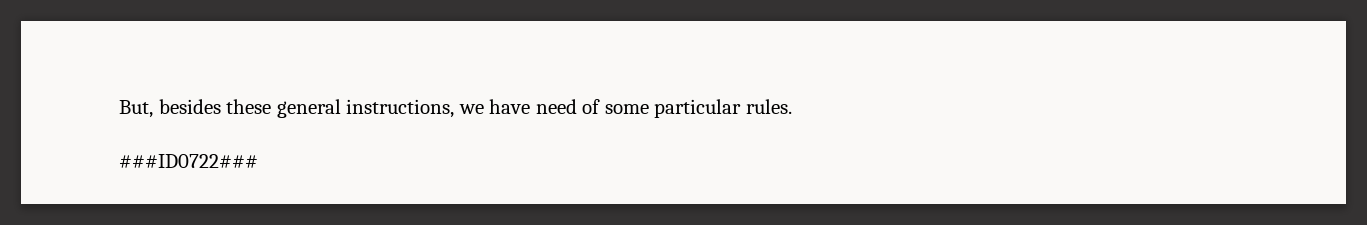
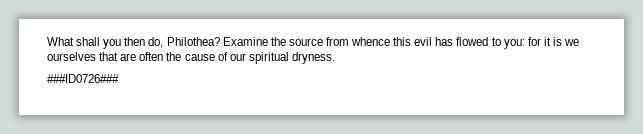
[119,99,792,118] [119,154,258,168] But, besides these general instructions, we have need of some particular rules. // ###ID0722### -> [47,37,580,49] [47,52,335,64] [47,74,119,83] What shall you then do, Philothea? Examine the source from whence this evil has flowed to you: for it is we ourselves that are often the cause of our spiritual dryness. // ###ID0726###

